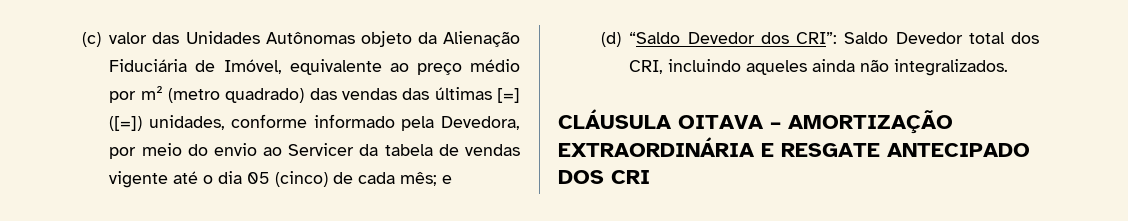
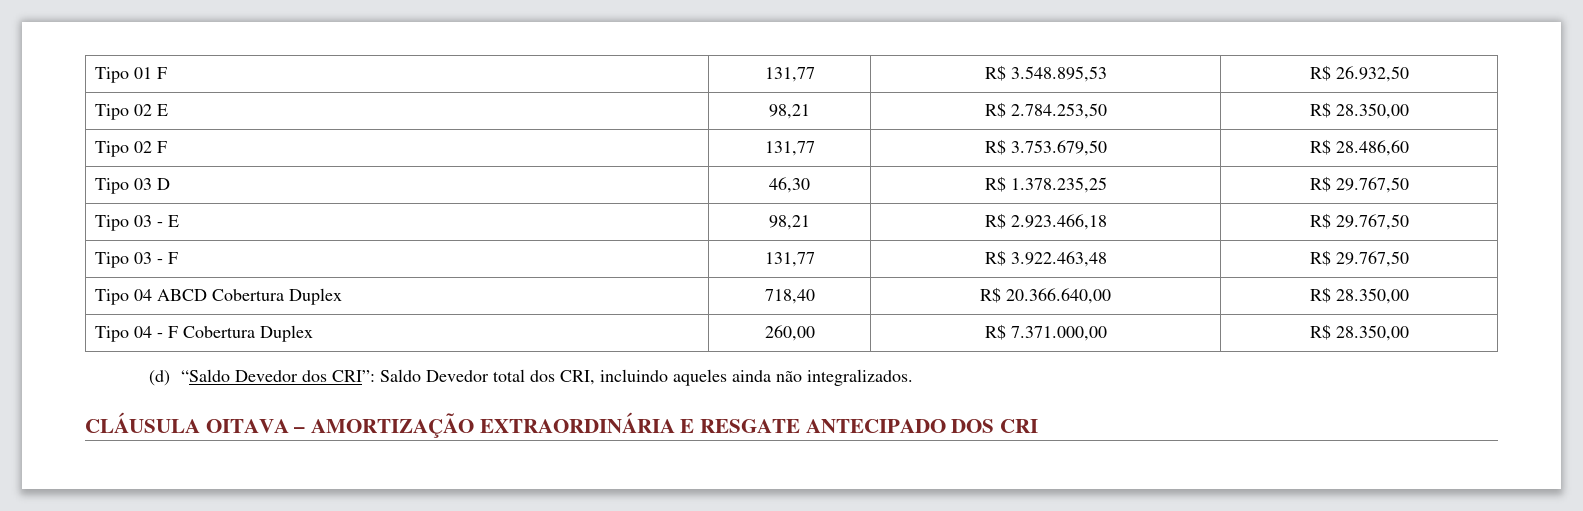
[81,31,520,47] [109,59,520,75] [109,86,520,103] [109,114,520,131] [109,143,520,159] [109,171,453,188] (c) valor das Unidades Autônomas objeto da Alienação Fiduciária de Imóvel, equivalente ao preço médio por m² (metro quadrado) das vendas das últimas [=] ([=]) unidades, conforme informado pela Devedora, por meio do envio ao Servicer da tabela de vendas vigente até o dia 05 (cinco) de cada mês; e -> [95,67,168,83] [764,67,815,82] [984,65,1107,82] [1309,65,1409,82] [95,104,169,120] [769,104,810,119] [984,102,1107,119] [1309,102,1409,119] [95,141,168,157] [764,141,815,156] [984,139,1107,156] [1309,139,1409,156] [95,178,171,194] [769,177,810,193] [984,176,1107,193] [1309,176,1409,193] [95,215,180,231] [769,215,810,230] [984,213,1107,230] [1309,213,1409,230] [95,252,179,268] [764,252,815,267] [984,250,1107,267] [1309,250,1409,267] [95,288,343,305] [764,289,815,304] [980,287,1111,304] [1309,287,1409,304] [95,325,314,342] [764,325,815,341] [984,324,1107,341] [1309,324,1409,341] Tipo 01 F | 131,77 | R$ 3.548.895,53 | R$ 26.932,50 // Tipo 02 E | 98,21 | R$ 2.784.253,50 | R$ 28.350,00 // Tipo 02 F | 131,77 | R$ 3.753.679,50 | R$ 28.486,60 // Tipo 03 D | 46,30 | R$ 1.378.235,25 | R$ 29.767,50 // Tipo 03 - E | 98,21 | R$ 2.923.466,18 | R$ 29.767,50 // Tipo 03 - F | 131,77 | R$ 3.922.463,48 | R$ 29.767,50 // Tipo 04 ABCD Cobertura Duplex | 718,40 | R$ 20.366.640,00 | R$ 28.350,00 // Tipo 04 - F Cobertura Duplex | 260,00 | R$ 7.371.000,00 | R$ 28.350,00

